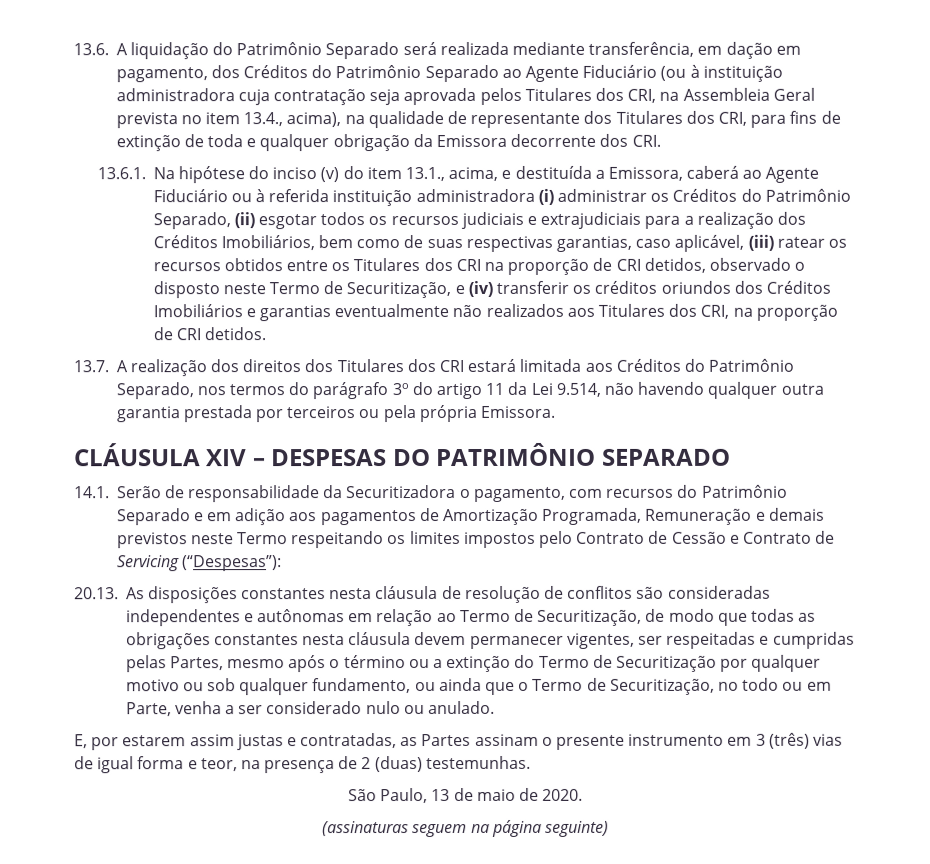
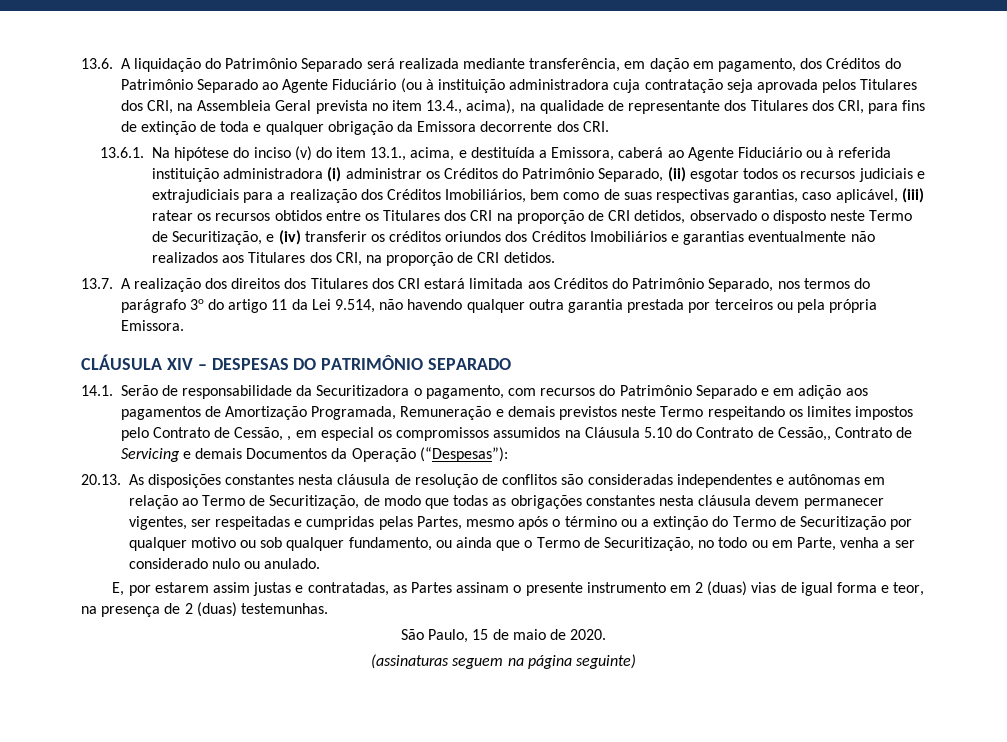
[671,530,836,544] [116,555,180,572] Cessão e Contrato de Servicing -> [234,427,913,441] [120,448,416,462] Cessão, , em especial os compromissos assumidos na Cláusula 5.10 do Contrato de Cessão,, Contrato de Servicing e demais Documentos da Operação
[755,732,810,749] 3 (três) -> [695,581,748,596] 2 (duas)
[431,789,451,802] 13 -> [472,629,489,640] 15

